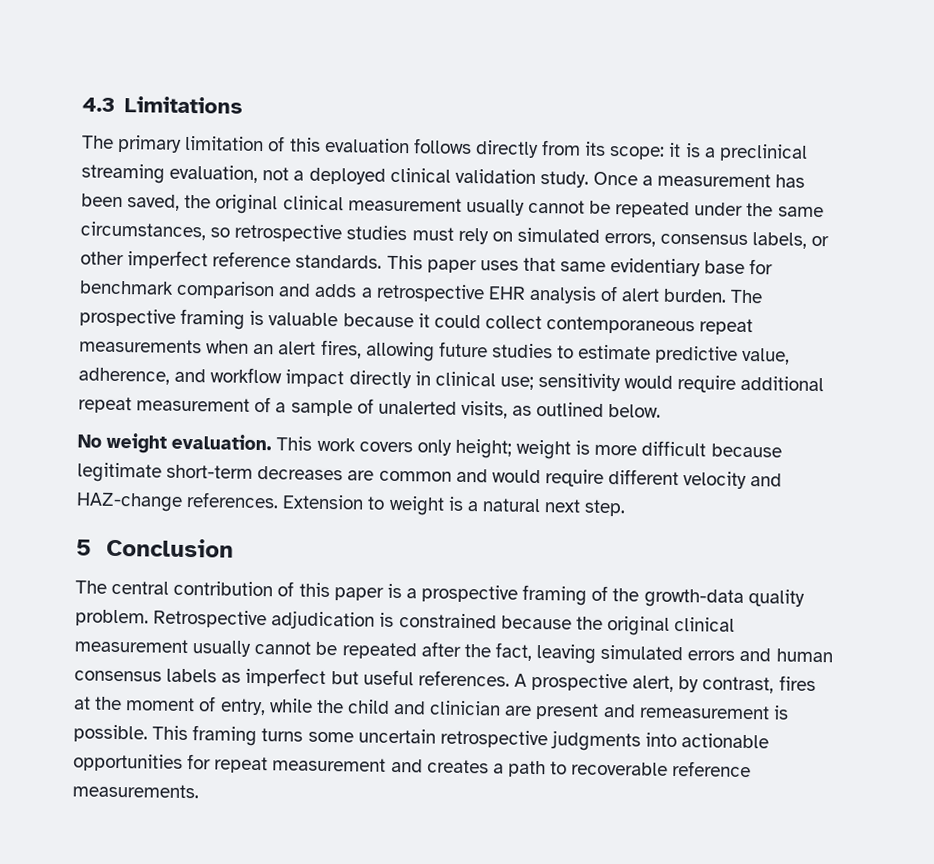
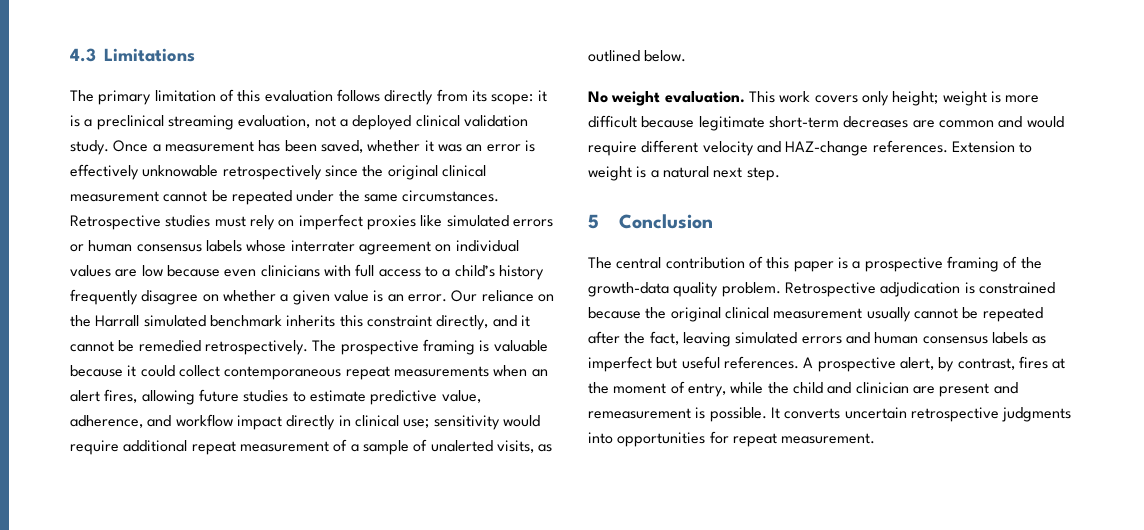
[184,194,525,216] the original clinical measurement usually -> [367,140,535,152] [70,164,486,180] [70,191,159,202] whether it was an error is effectively unknowable retrospectively since the original clinical measurement
[80,221,343,243] circumstances, so retrospective -> [402,190,500,202] [70,215,161,230] circumstances. Retrospective
[516,227,830,249] [80,250,774,277] [79,280,728,304] simulated errors, consensus labels, or other imperfect reference standards. This paper uses that same evidentiary base for benchmark comparison and adds a retrospective EHR analysis of alert burden. -> [298,214,553,230] [70,240,519,255] [70,264,544,280] [70,289,554,305] [70,315,530,330] [70,340,308,355] imperfect proxies like simulated errors or human consensus labels whose interrater agreement on individual values are low because even clinicians with full access to a child’s history frequently disagree on whether a given value is an error. Our reliance on the Harrall simulated benchmark inherits this constraint directly, and it cannot be remedied retrospectively.
[152,725,354,747] This framing turns some -> [770,407,841,419] It converts
[681,733,770,749] actionable -> (613, 438) none
[272,757,752,778] [72,783,199,799] measurement and creates a path to recoverable reference measurements. -> [781,433,876,444] measurement.

